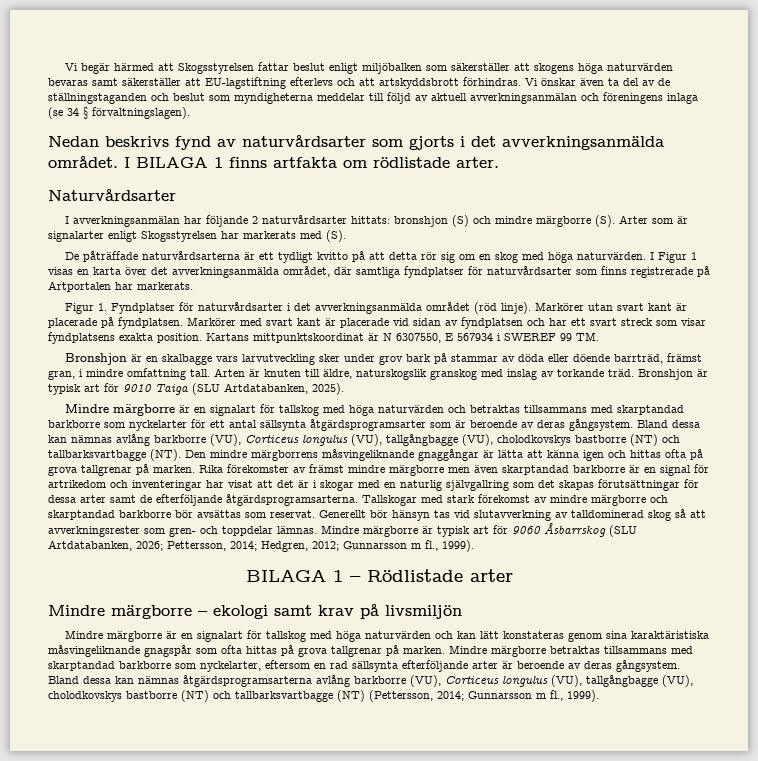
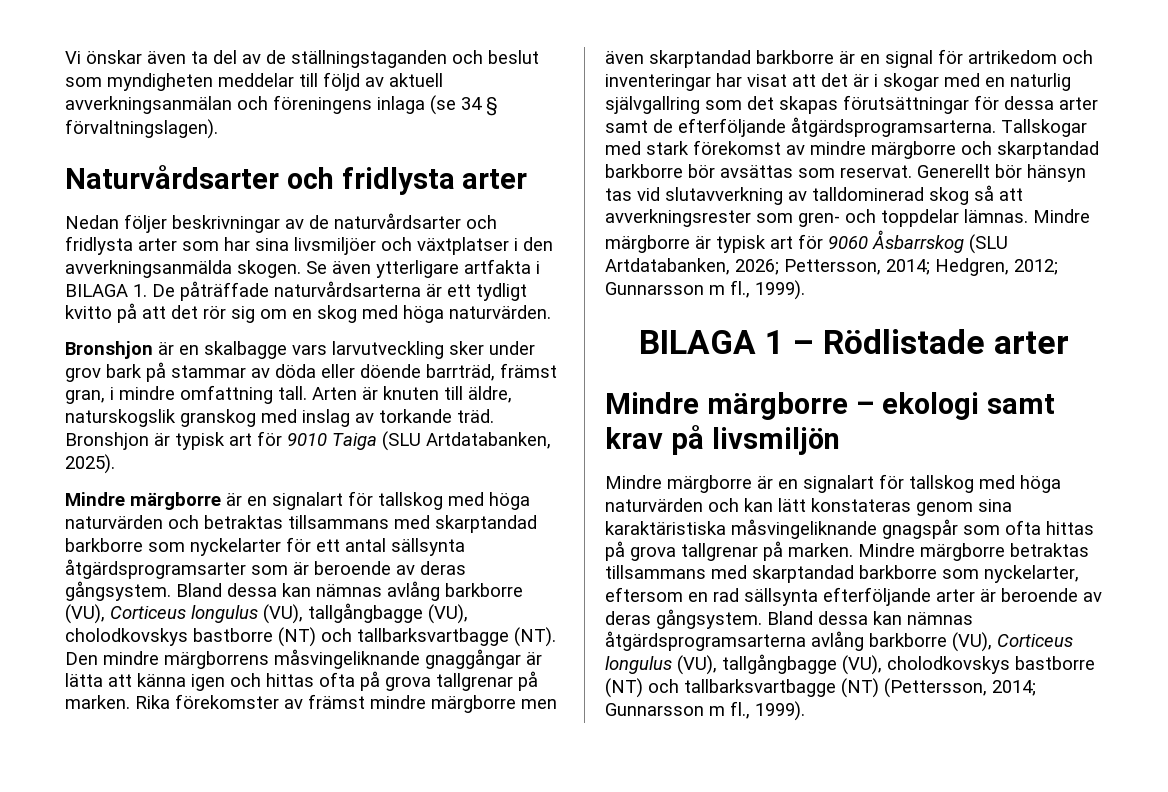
[65,62,674,74] [48,77,538,89] Vi begär härmed att Skogsstyrelsen fattar beslut enligt miljöbalken som säkerställer att skogens höga naturvärden bevaras samt säkerställer att EU-lagstiftning efterlevs och att artskyddsbrott förhindras. Vi -> [65,51,81,64] Vi
[234,93,313,104] myndigheterna -> [107,73,213,91] myndigheten
[48,135,664,150] [48,156,499,168] [48,189,176,201] [65,215,689,227] [48,230,346,242] Nedan beskrivs fynd av naturvårdsarter som gjorts i det avverkningsanmälda området. I BILAGA 1 finns artfakta om rödlistade arter. // Naturvårdsarter // I avverkningsanmälan har följande 2 naturvårdsarter hittats: bronshjon (S) och mindre märgborre (S). Arter som är signalarter enligt Skogsstyrelsen har markerats med (S). // -> [65,165,528,195] [65,213,497,233] [65,236,553,255] [65,259,540,278] [65,284,147,297] Naturvårdsarter och fridlysta arter // Nedan följer beskrivningar av de naturvårdsarter och fridlysta arter som har sina livsmiljöer och växtplatser i den avverkningsanmälda skogen. Se även ytterligare artfakta i BILAGA 1.
[389,252,418,260] detta -> [171,305,198,319] det
[650,252,698,263] [48,266,710,278] [48,281,193,292] [65,302,688,314] [48,317,706,329] [48,332,599,344] I Figur 1 visas en karta över det avverkningsanmälda området, där samtliga fyndplatser för naturvårdsarter som finns registrerade på Artportalen har markerats. // Figur 1. Fyndplatser för naturvårdsarter i det avverkningsanmälda området (röd linje). Markörer utan svart kant är placerade på fyndplatsen. Markörer med svart kant är placerade vid sidan av fyndplatsen och har ett svart streck som visar fyndplatsens exakta position. Kartans mittpunktskoordinat är N 6307550, E 567934 i SWEREF 99 TM. -> (551, 312) none

